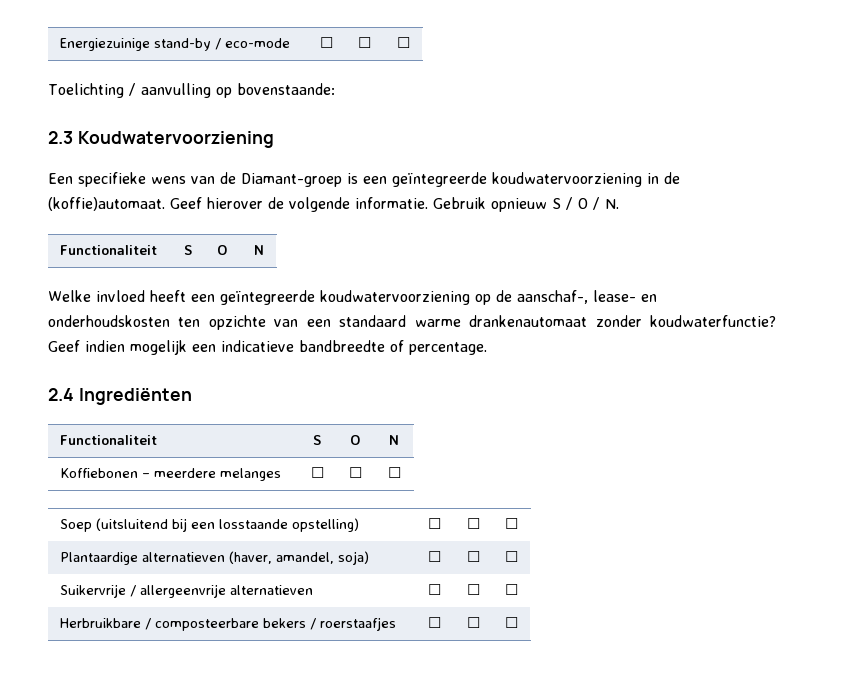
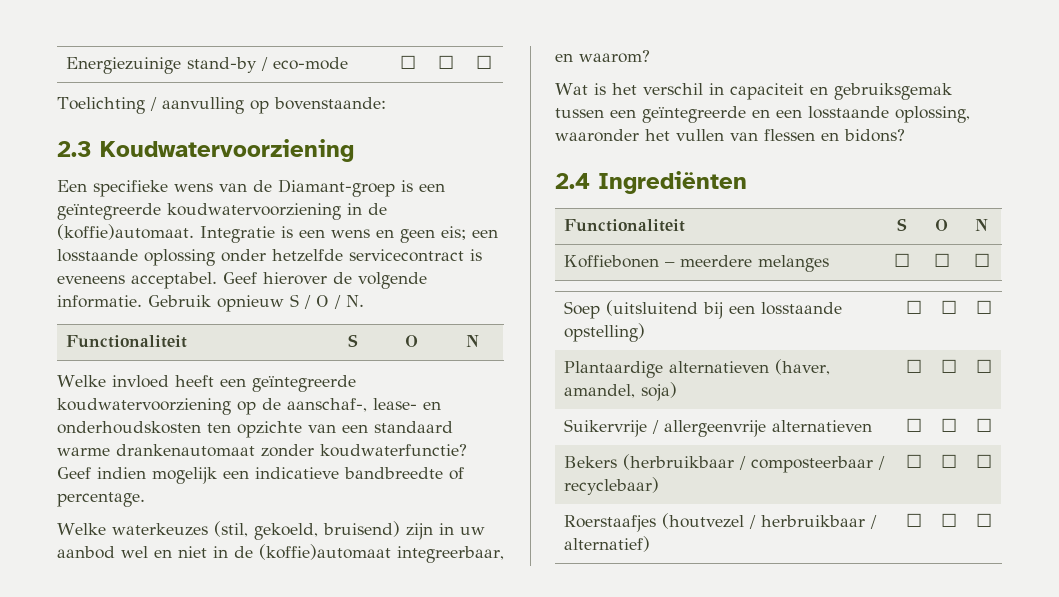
(165, 204) none -> [200,226,498,243] [57,249,482,266] [57,272,217,289] Integratie is een wens en geen eis; een losstaande oplossing onder hetzelfde servicecontract is eveneens acceptabel.
(487, 348) none -> [57,521,485,540] [57,544,504,563] [555,50,650,63] [555,83,952,100] [555,106,970,123] [555,129,905,142] // Welke waterkeuzes (stil, gekoeld, bruisend) zijn in uw aanbod wel en niet in de (koffie)automaat integreerbaar, en waarom? // Wat is het verschil in capaciteit en gebruiksgemak tussen een geïntegreerde en een losstaande oplossing, waaronder het vullen van flessen en bidons?
[60,617,397,631] Herbruikbare / composteerbare bekers / roerstaafjes -> [563,454,885,473] [563,477,659,495] [906,454,922,468] [941,454,957,468] [976,454,992,468] [563,513,877,532] [563,536,650,552] Bekers (herbruikbaar / composteerbaar / recyclebaar) | ☐ | ☐ | ☐ // Roerstaafjes (houtvezel / herbruikbaar / alternatief)

